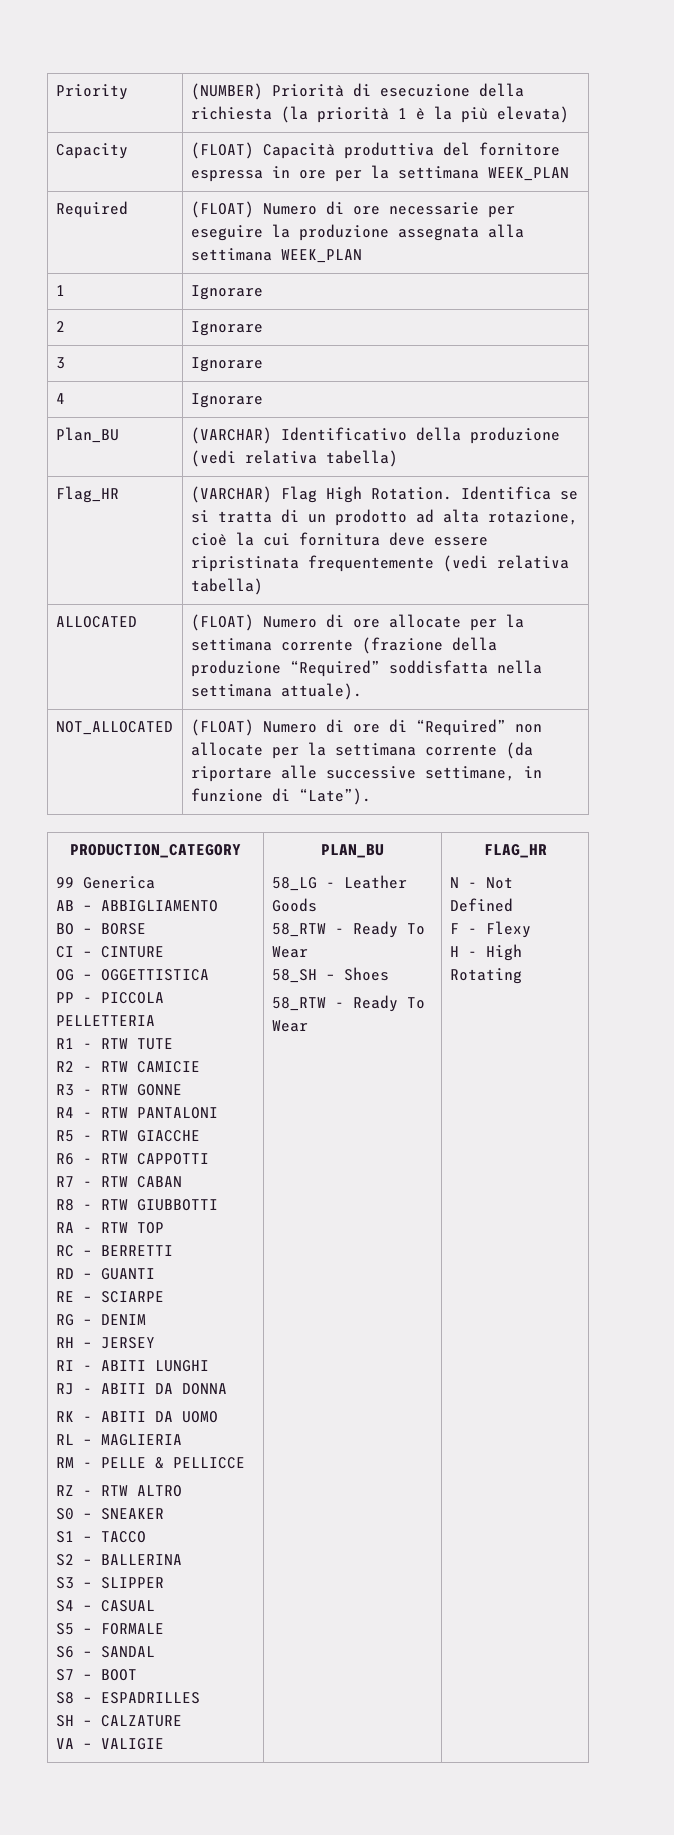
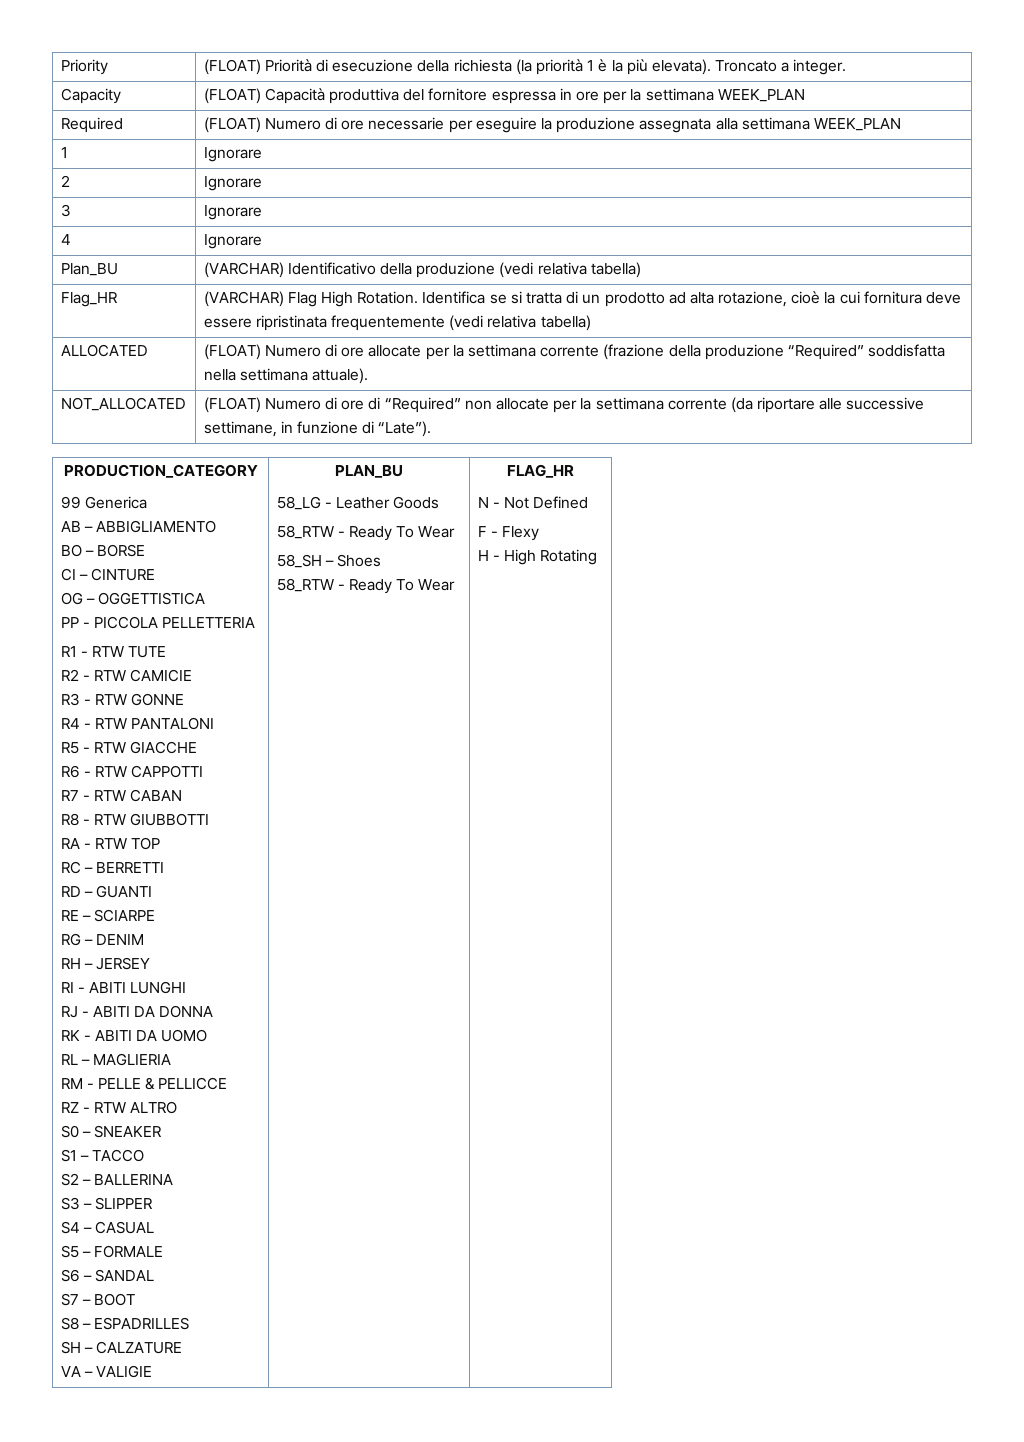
[190,83,263,100] (NUMBER) -> [203,59,261,75] (FLOAT)
[496,106,569,123] elevata) -> [651,59,847,75] elevata). Troncato a integer.

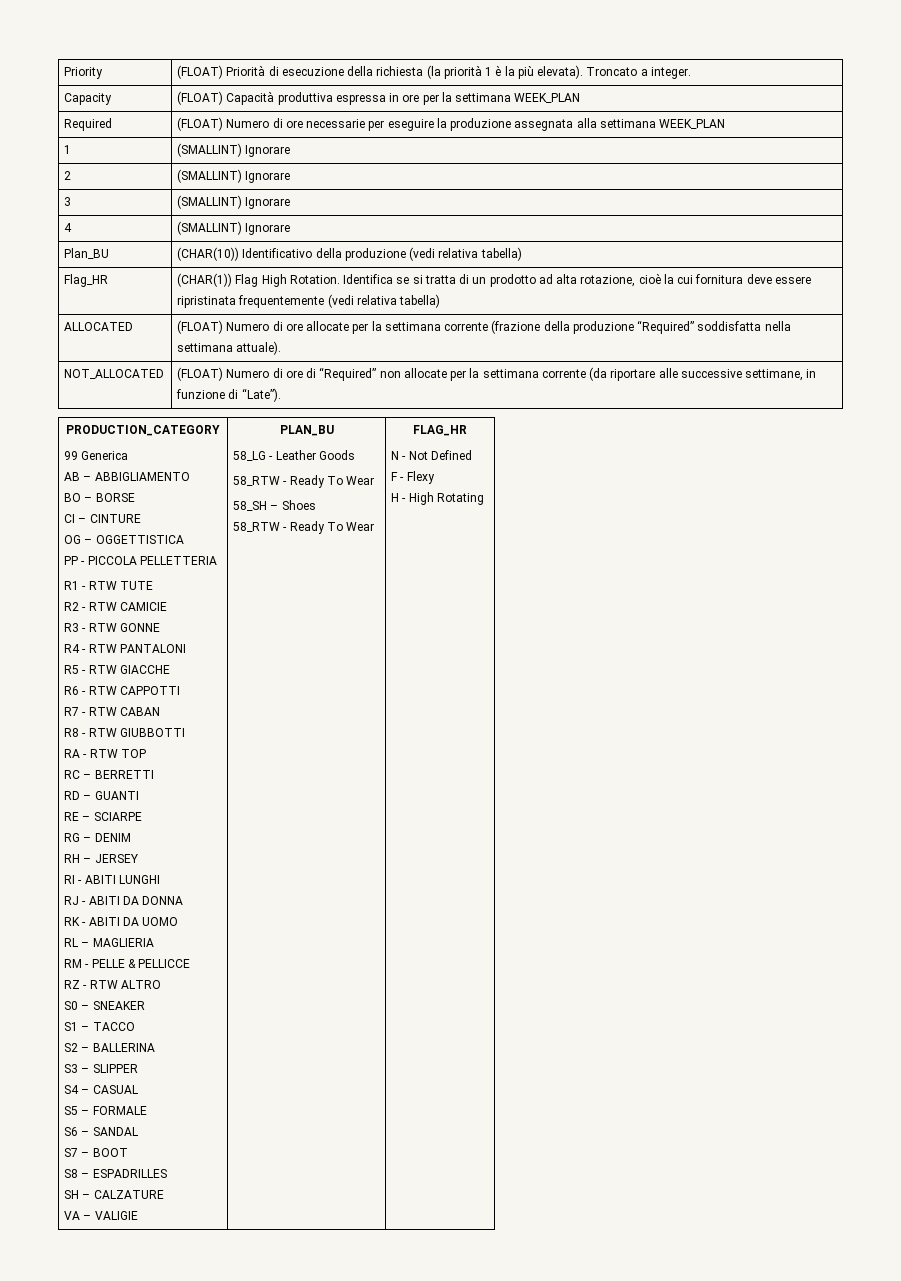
[403,88,488,101] del fornitore -> (333, 98) none
(68, 152) none -> [177,143,243,157] (SMALLINT)
(70, 181) none -> [177,169,243,183] (SMALLINT)
(71, 210) none -> [177,195,243,209] (SMALLINT)
(71, 239) none -> [177,221,243,235] (SMALLINT)
[203,262,284,278] (VARCHAR) -> [177,247,240,261] (CHAR(10))
[203,291,284,307] (VARCHAR) -> [177,273,233,287] (CHAR(1))

